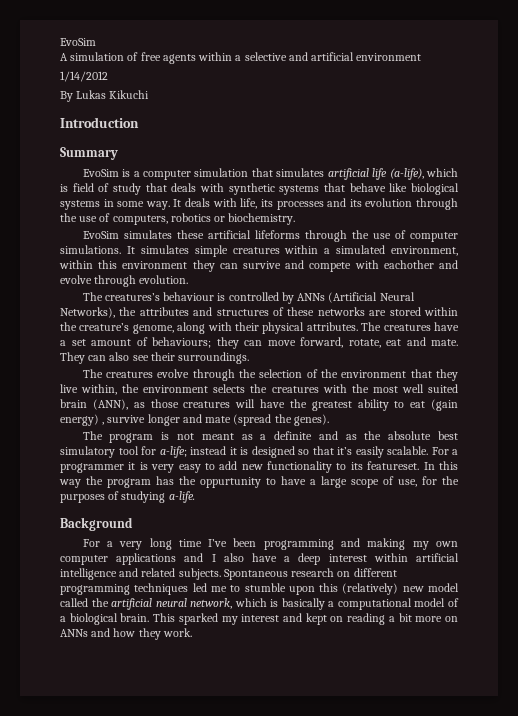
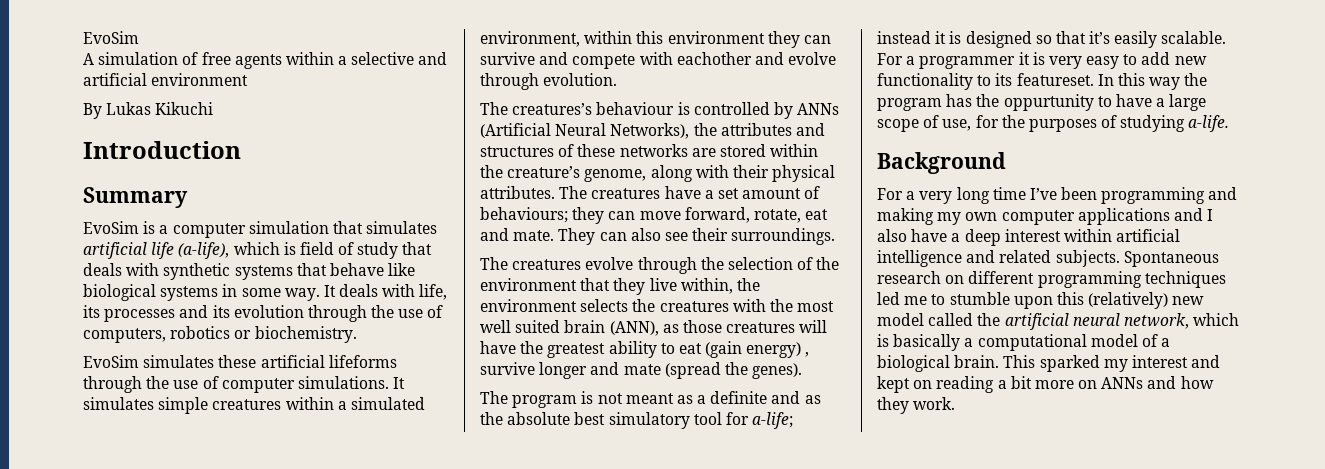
[60,71,108,82] // 1/14/2012 -> (249, 79) none

